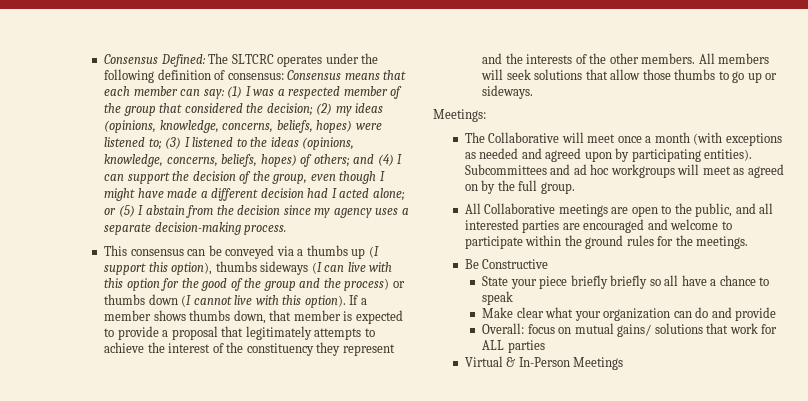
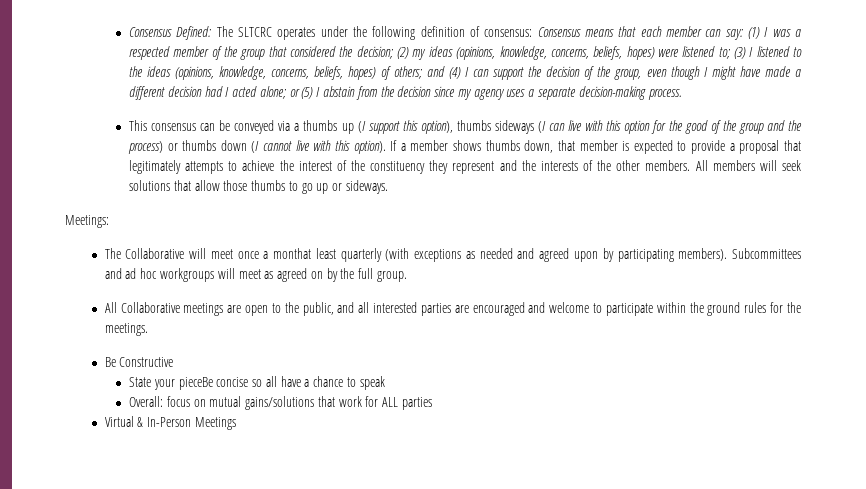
[654,132,690,143] month -> [273,248,382,262] monthat least quarterly
[704,149,753,161] entities). -> [678,248,728,261] members).
[539,275,648,289] piece briefly briefly -> [178,377,249,390] pieceBe concise
[482,307,777,321] // Make clear what your organization can do and provide -> (385, 383) none
[617,323,703,337] gains/ solutions -> [245,396,315,410] gains/solutions

